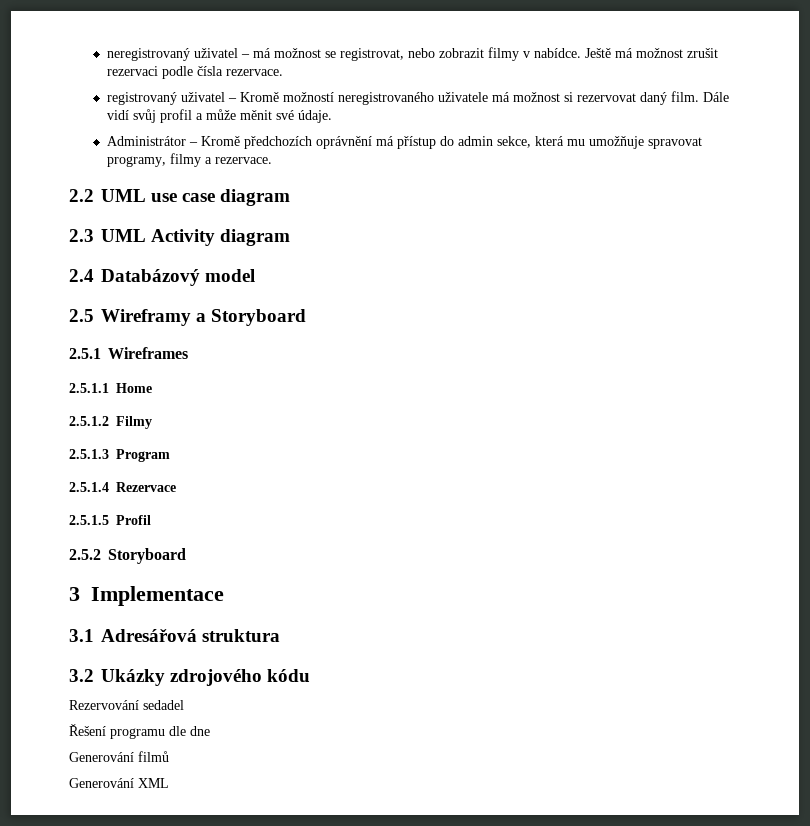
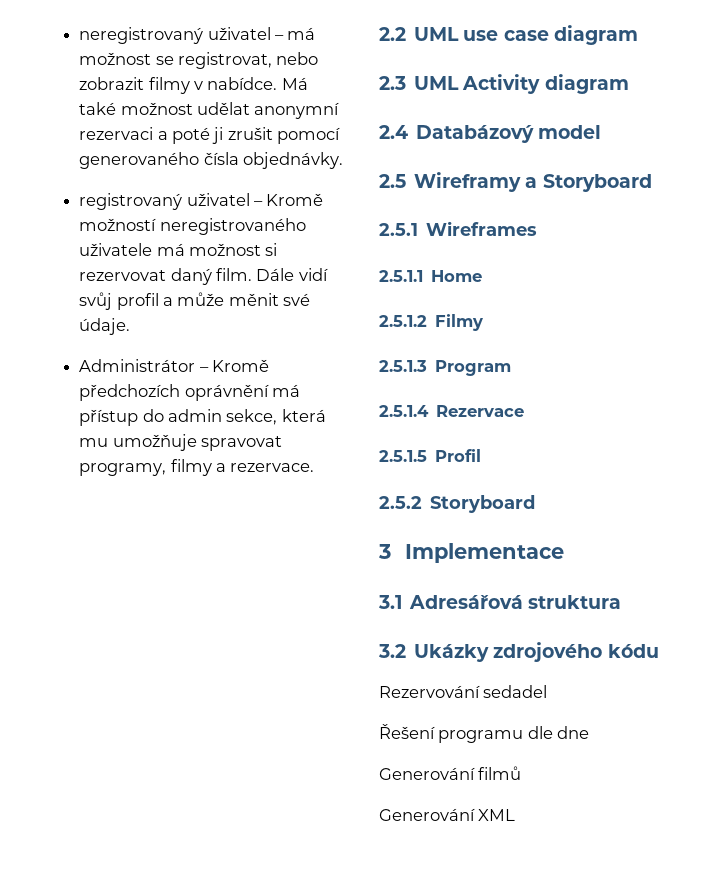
[584,48,718,58] [106,66,283,79] Ještě má možnost zrušit rezervaci podle čísla rezervace. -> [281,77,308,90] [79,102,340,119] [79,127,341,144] [79,152,344,169] Má také možnost udělat anonymní rezervaci a poté ji zrušit pomocí generovaného čísla objednávky.

